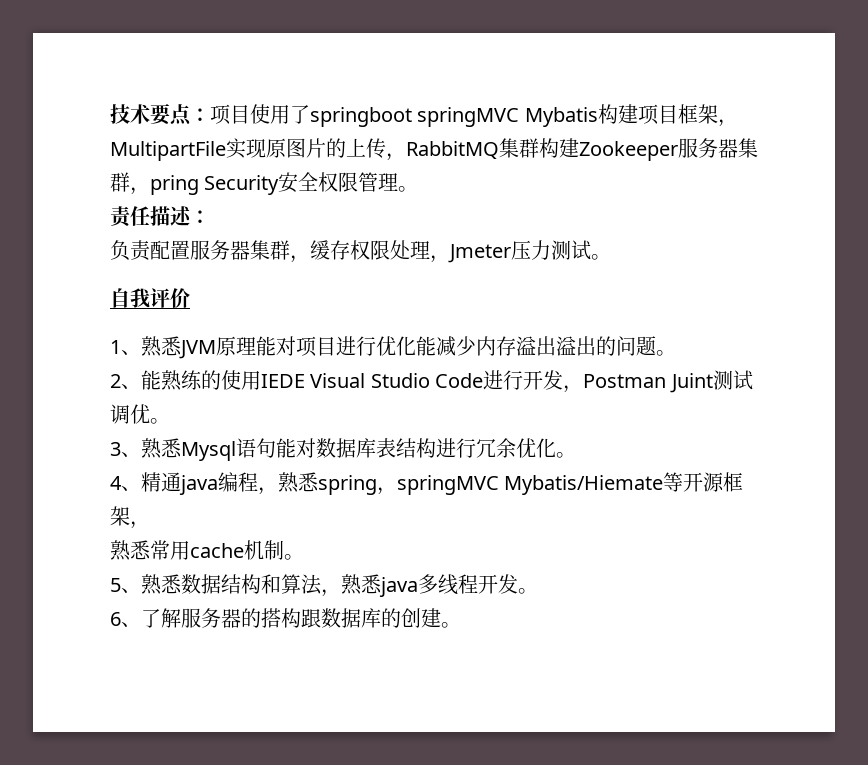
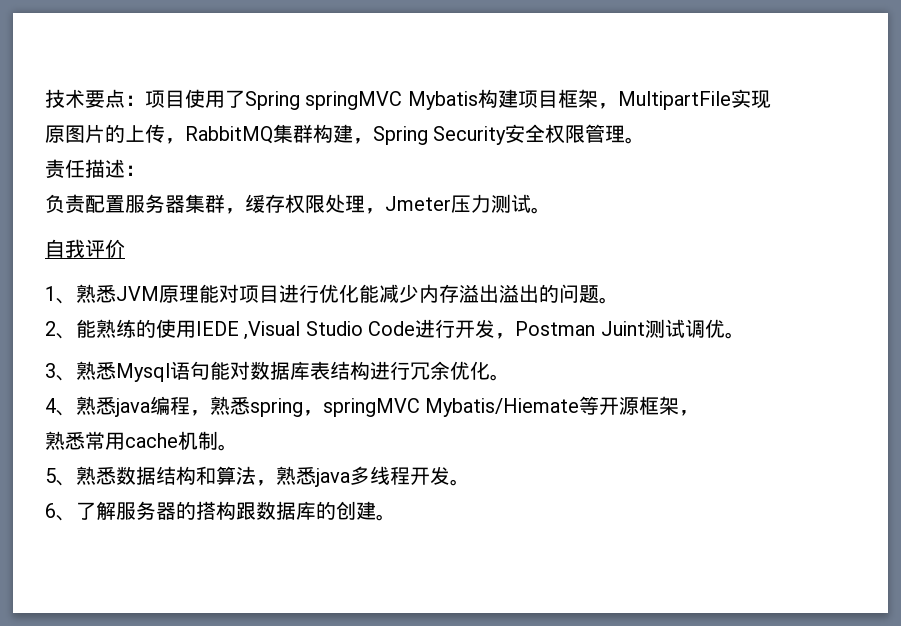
[310,107,412,127] springboot -> [245,91,300,110] Spring
[579,138,758,161] [110,172,199,195] Zookeeper服务器集群，pring -> [353,126,428,145] ，Spring
[310,373,366,388] Visual -> [244,321,301,340] ,Visual
[141,472,181,492] 精通 -> [76,396,116,415] 熟悉

